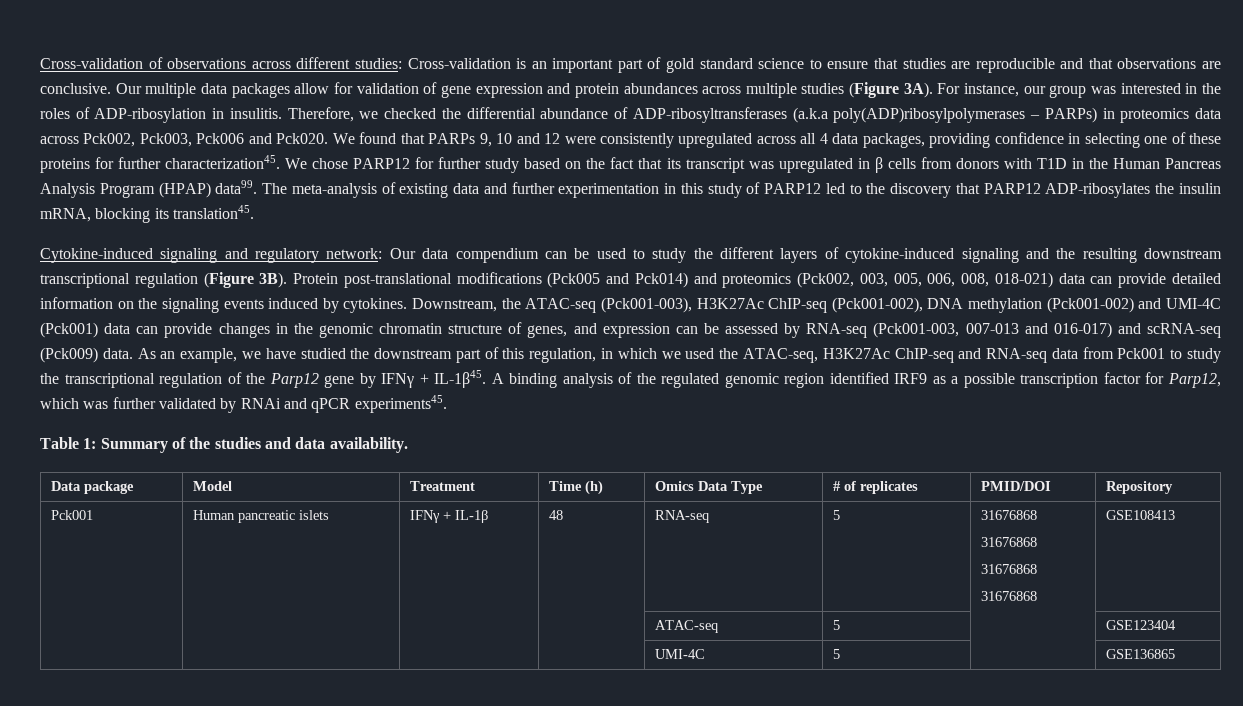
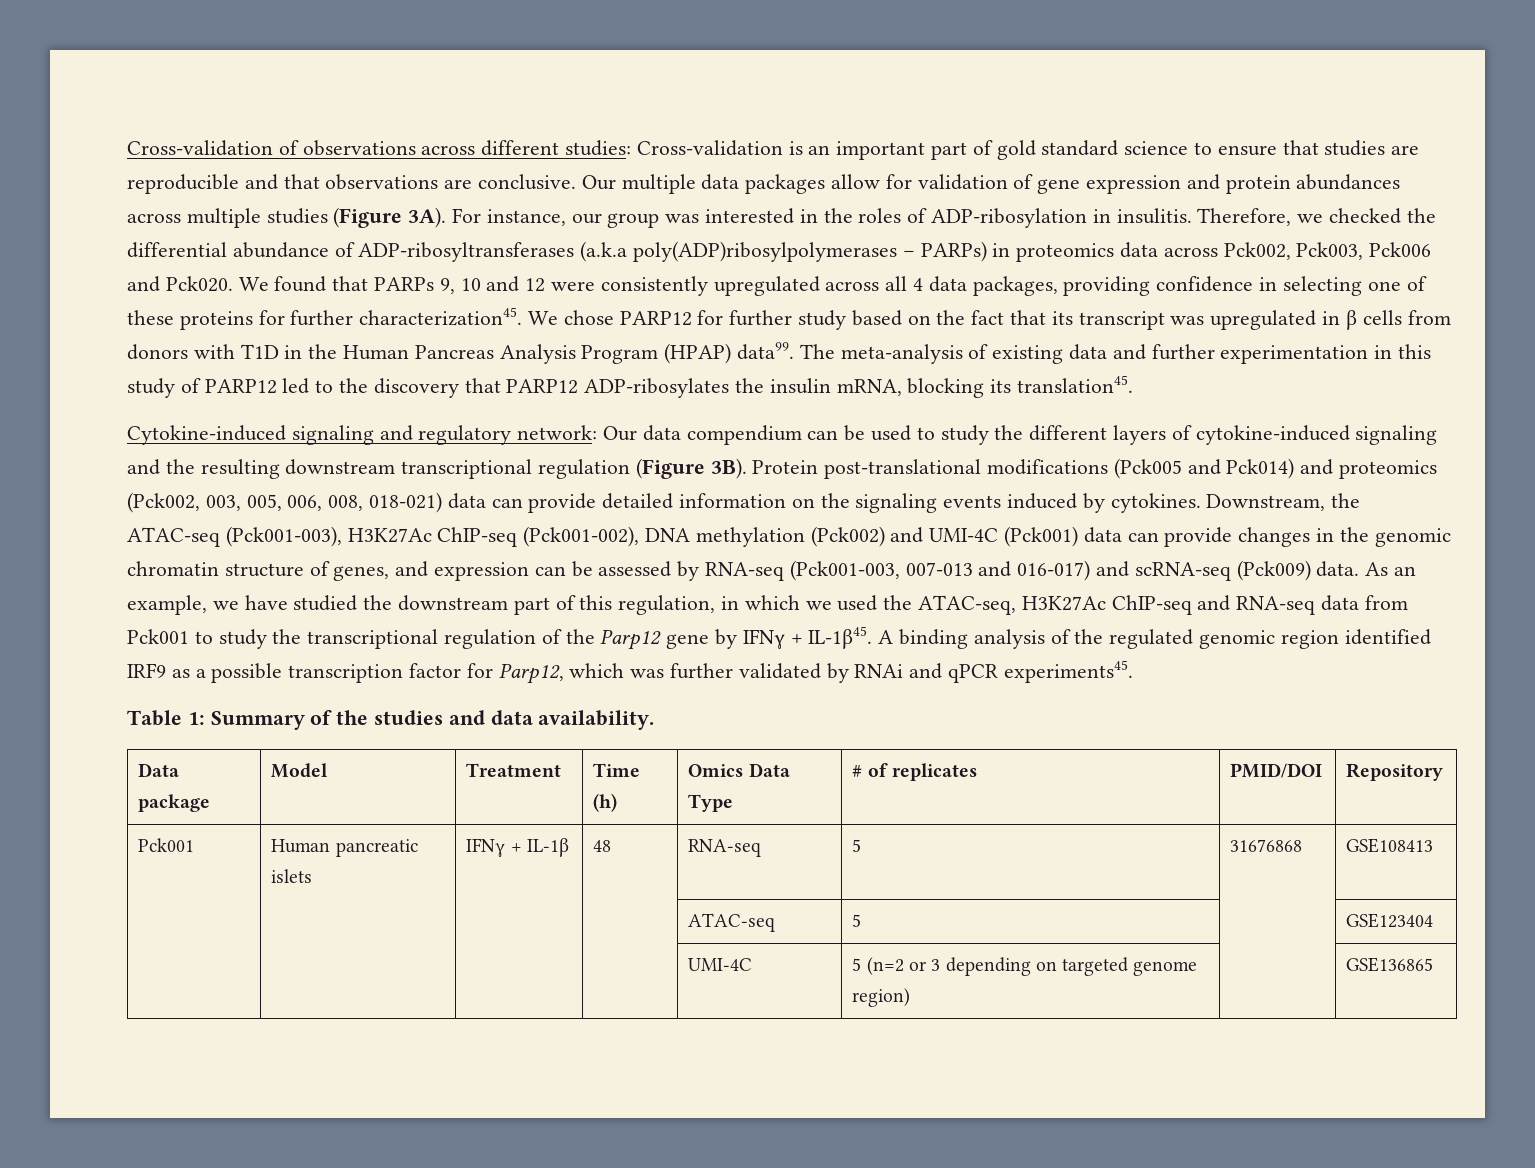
[1046,297,1134,313] (Pck001-002) -> [810,526,885,547] (Pck002)
[981,537,1038,547] [981,564,1038,574] [981,591,1038,601] // 31676868 // 31676868 // 31676868 -> (1303, 845) none
(841, 654) none -> [866,957,1198,976] [852,988,911,1007] (n=2 or 3 depending on targeted genome region)

